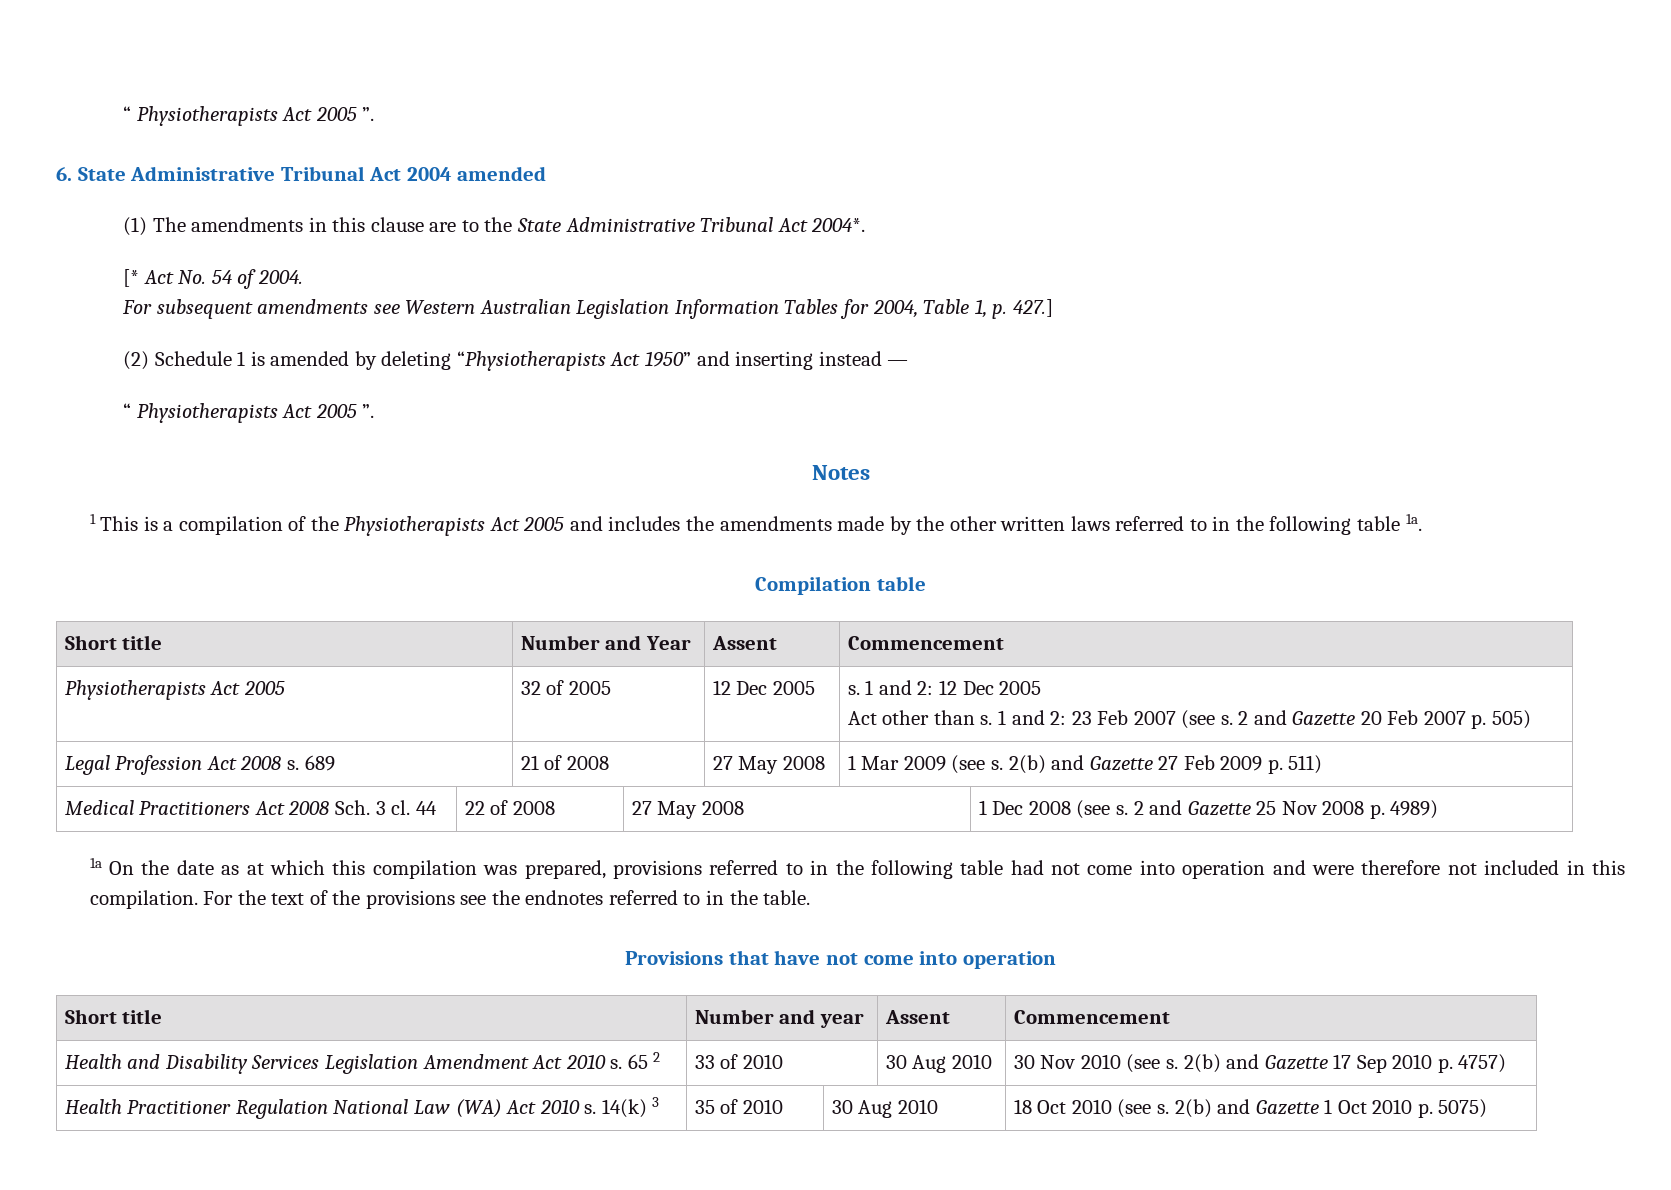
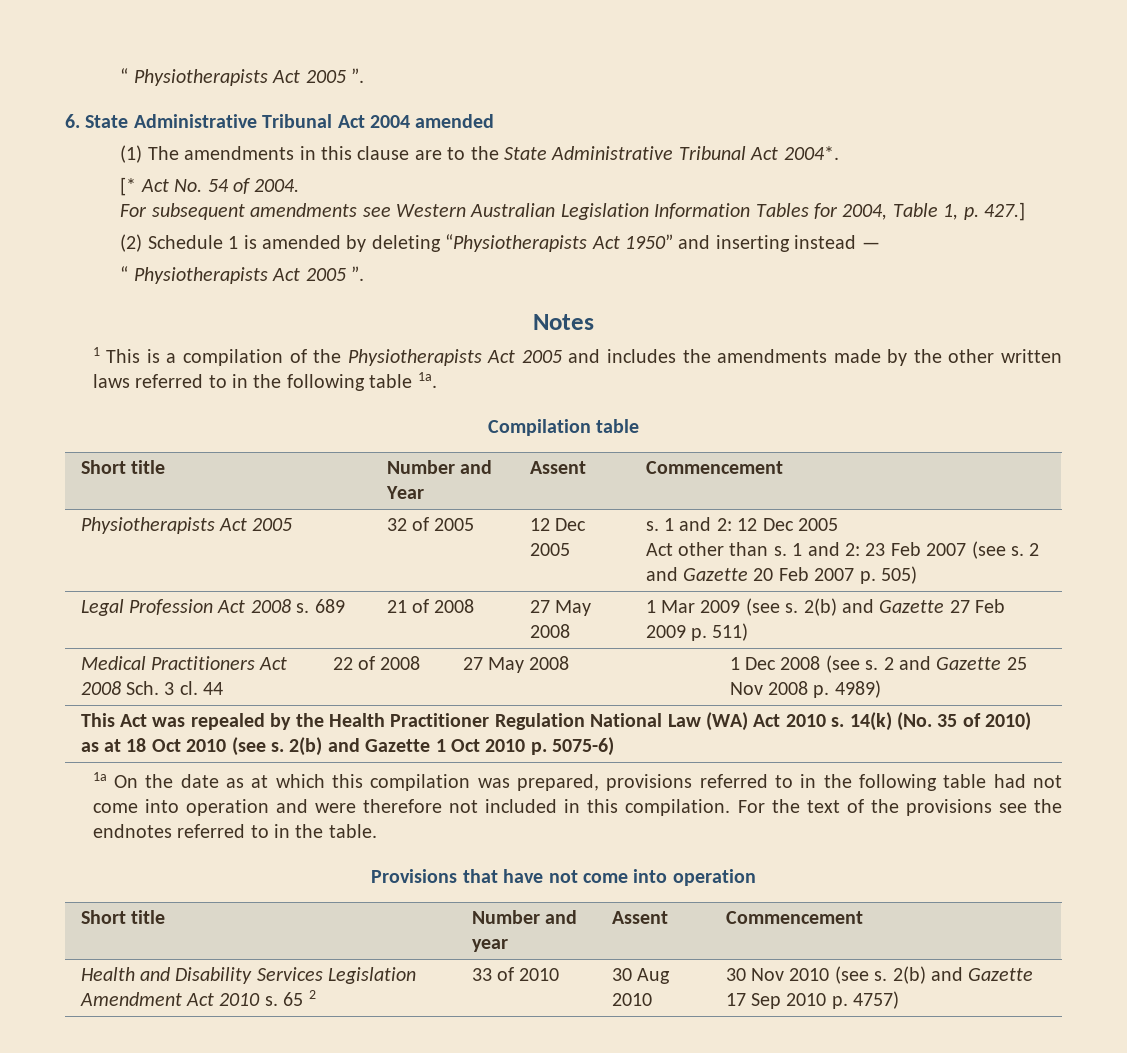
(1439, 809) none -> [80,712,1032,731] [80,737,615,756] // This Act was repealed by the Health Practitioner Regulation National Law (WA) Act 2010 s. 14(k) (No. 35 of 2010) as at 18 Oct 2010 (see s. 2(b) and Gazette 1 Oct 2010 p. 5075-6)
[64,1097,660,1119] [694,1099,783,1114] [831,1099,938,1118] [1013,1099,1488,1118] // Health Practitioner Regulation National Law (WA) Act 2010 s. 14(k) 3 | 35 of 2010 | 30 Aug 2010 | 18 Oct 2010 (see s. 2(b) and Gazette 1 Oct 2010 p. 5075) -> (900, 1000) none

